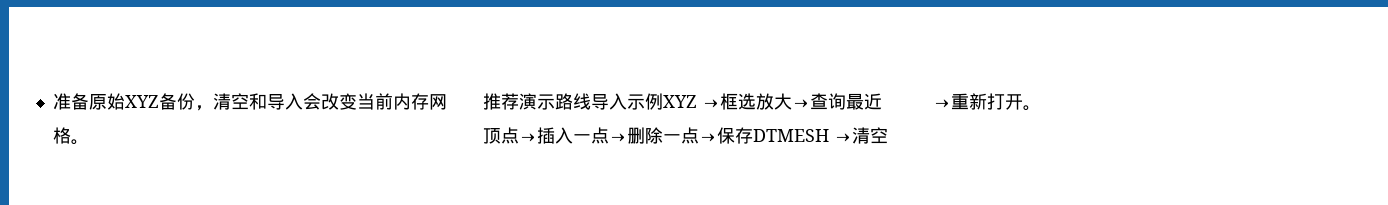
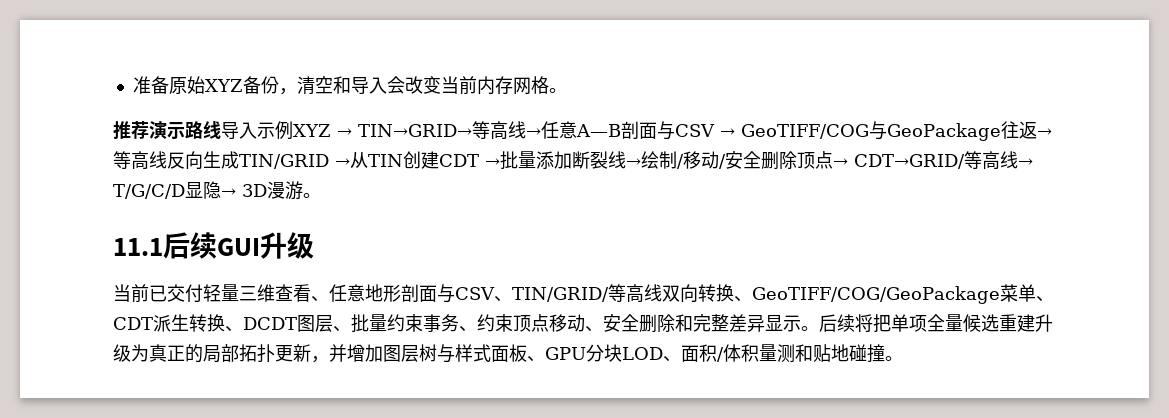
[720,93,882,110] [483,127,888,144] [933,93,1023,110] 框选放大→查询最近顶点→插入一点→删除一点→保存DTMESH →清空→重新打开 -> [358,121,1052,141] [113,151,1033,170] [113,181,321,200] [113,232,314,259] [113,284,1054,304] [113,314,1053,333] [113,344,885,363] TIN→GRID→等高线→任意A—B剖面与CSV → GeoTIFF/COG与GeoPackage往返→等高线反向生成TIN/GRID →从TIN创建CDT →批量添加断裂线→绘制/移动/安全删除顶点→ CDT→GRID/等高线→ T/G/C/D显隐→ 3D漫游。 // 11.1后续GUI升级 // 当前已交付轻量三维查看、任意地形剖面与CSV、TIN/GRID/等高线双向转换、GeoTIFF/COG/GeoPackage菜单、CDT派生转换、DCDT图层、批量约束事务、约束顶点移动、安全删除和完整差异显示。后续将把单项全量候选重建升级为真正的局部拓扑更新，并增加图层树与样式面板、GPU分块LOD、面积/体积量测和贴地碰撞

